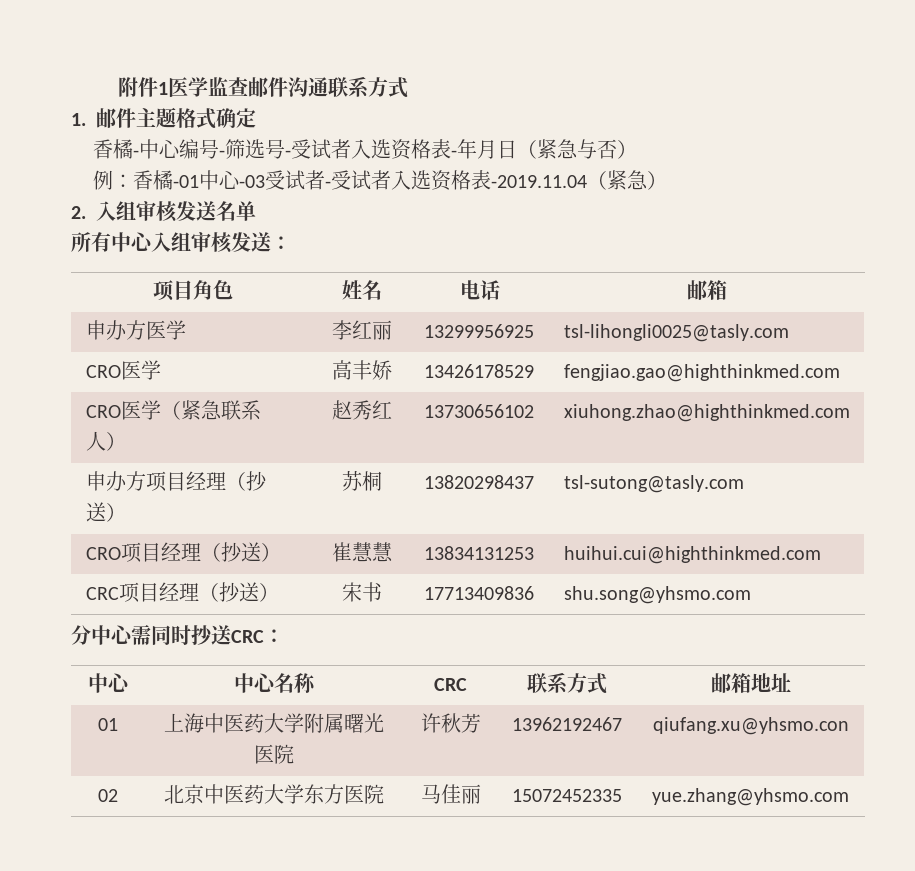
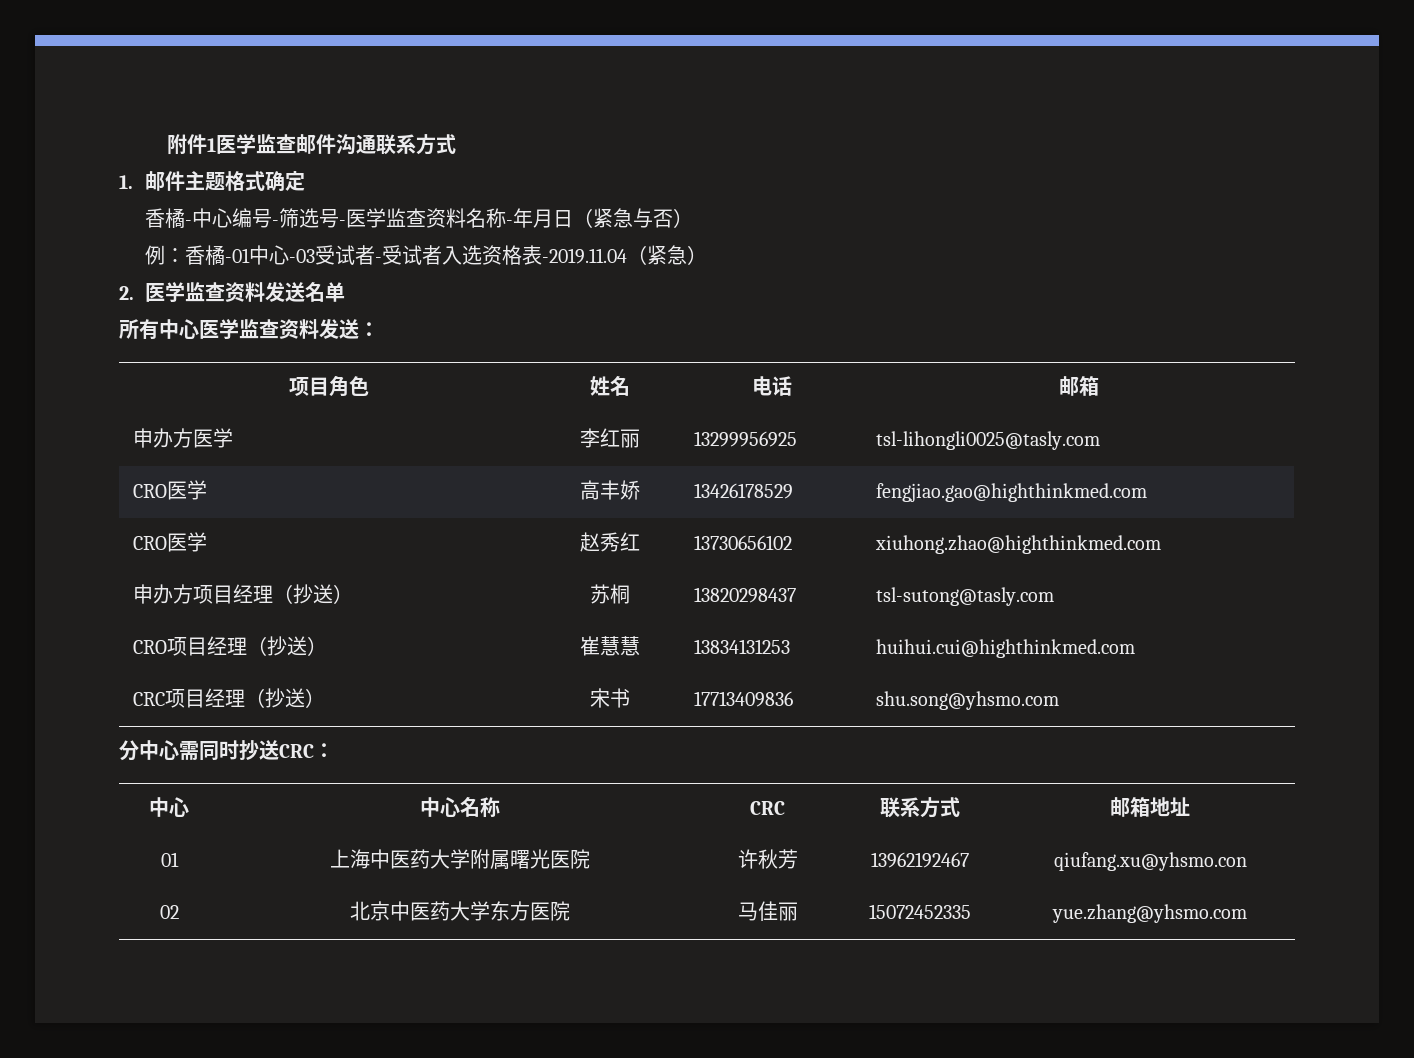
[291,139,452,160] 受试者入选资格表 -> [345,208,506,228] 医学监查资料名称
[96,201,178,222] 入组审核 -> [144,282,265,302] 医学监查资料
[151,232,233,253] 入组审核 -> [199,319,319,339] 医学监查资料
[160,400,261,420] [85,431,126,451] （紧急联系人） -> (208, 542) none

